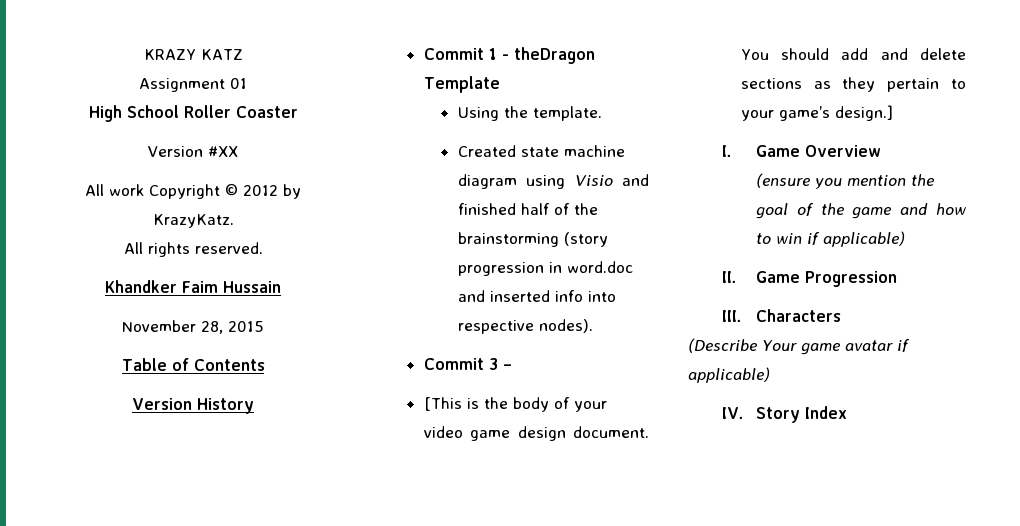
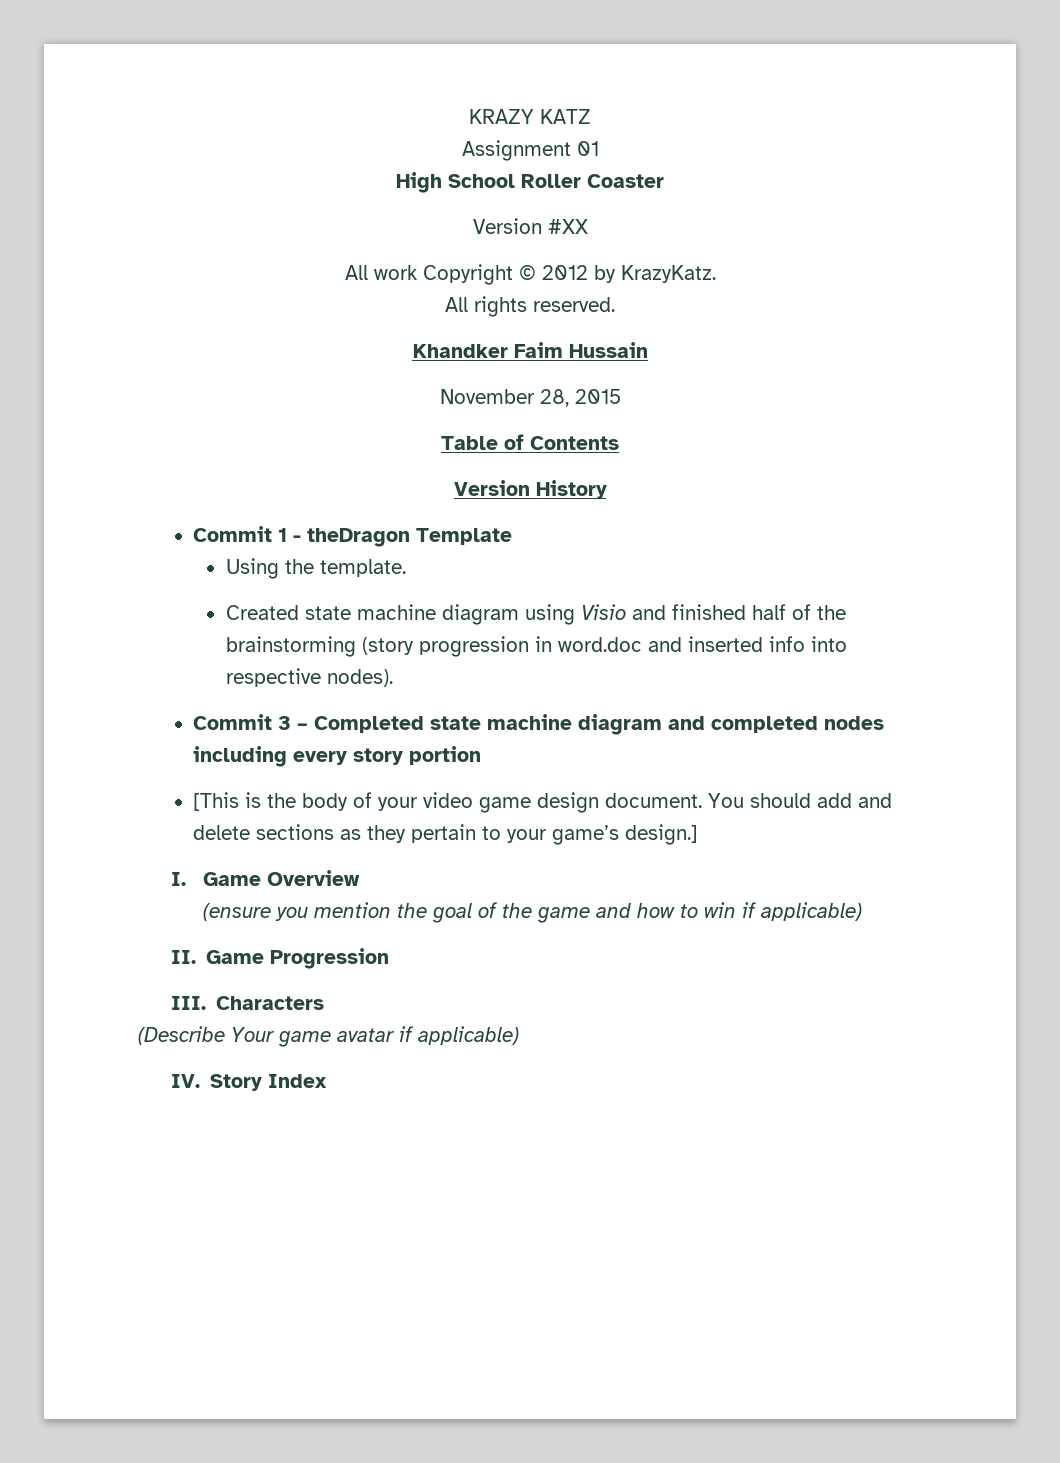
(512, 367) none -> [314,714,885,735] [193,746,482,767] Completed state machine diagram and completed nodes including every story portion

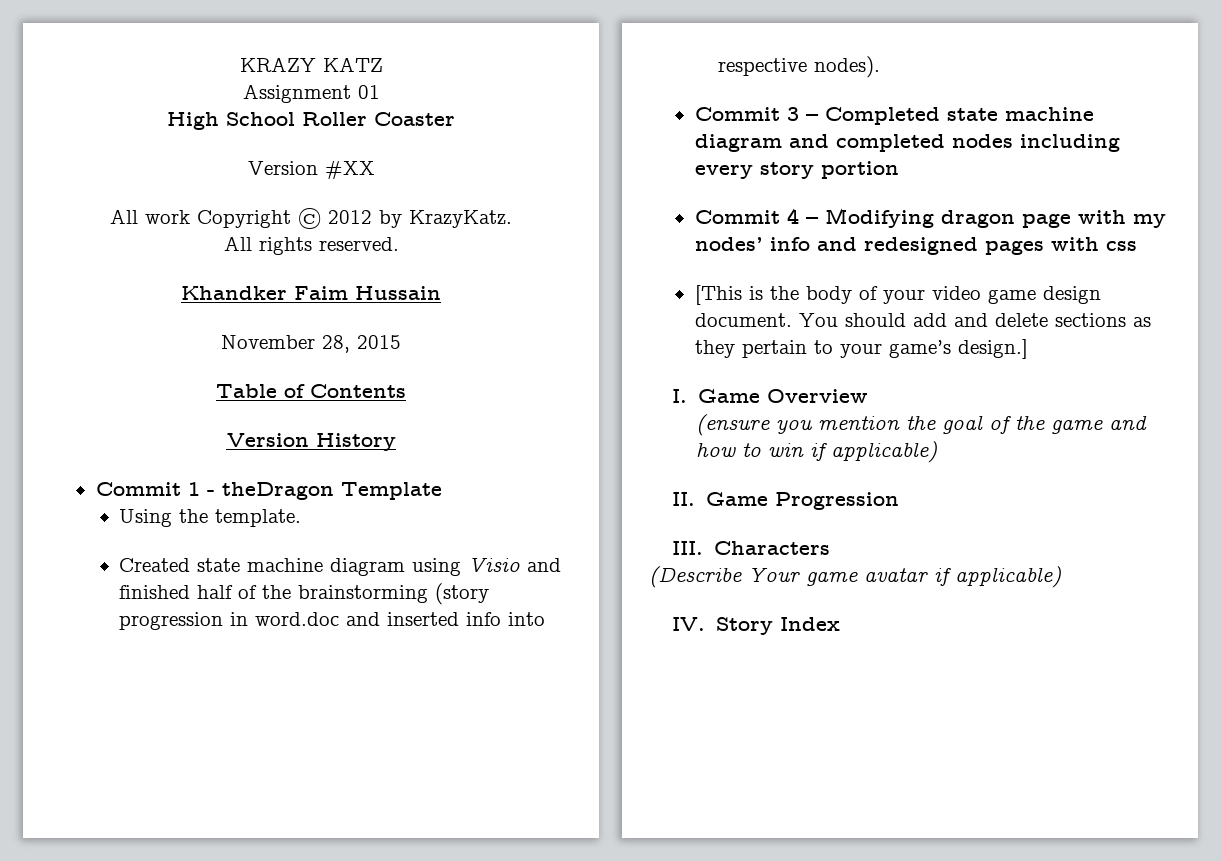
(482, 755) none -> [694,208,1166,228] [694,237,1137,255] // Commit 4 – Modifying dragon page with my nodes’ info and redesigned pages with css

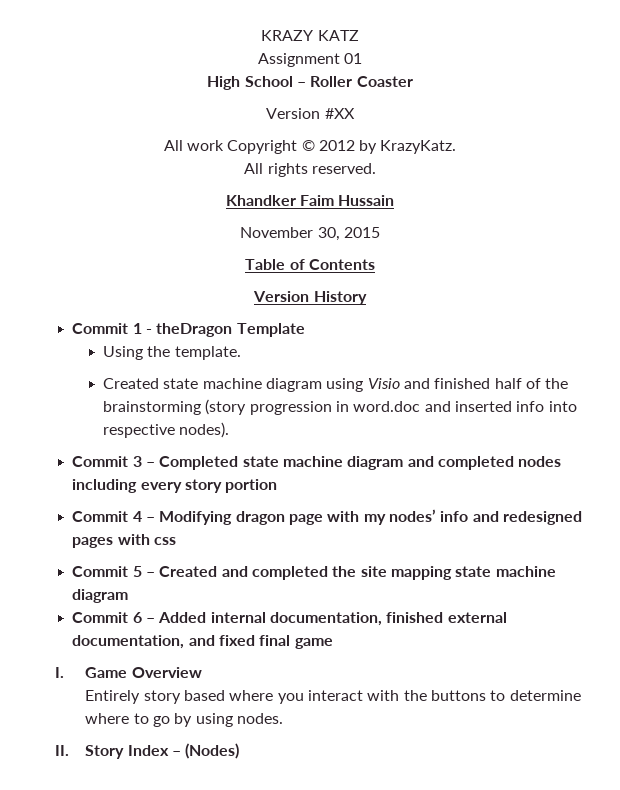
(295, 119) none -> [297,82,306,87] –
[322,335,350,353] 28, -> [317,227,340,241] 30,
[694,285,1101,305] [694,313,1151,327] [694,339,1028,359] [672,389,868,403] [695,414,1147,436] [695,441,937,463] [672,492,899,510] [672,541,830,555] [649,566,1061,588] [672,617,840,635] [This is the body of your video game design document. You should add and delete sections as they pertain to your game’s design.] // I. Game Overview // (ensure you mention the goal of the game and how to win if applicable) // II. Game Progression // III. Characters // (Describe Your game avatar if applicable) // IV. Story Index -> [72,566,556,580] [72,589,129,603] [72,612,507,626] [72,635,333,649] [54,667,202,678] [85,690,581,704] [85,713,284,727] [54,743,240,759] Commit 5 – Created and completed the site mapping state machine diagram // Commit 6 – Added internal documentation, finished external documentation, and fixed final game // I. Game Overview // Entirely story based where you interact with the buttons to determine where to go by using nodes. // II. Story Index – (Nodes)

